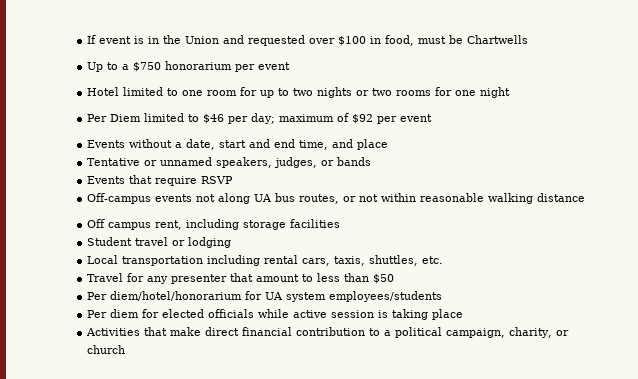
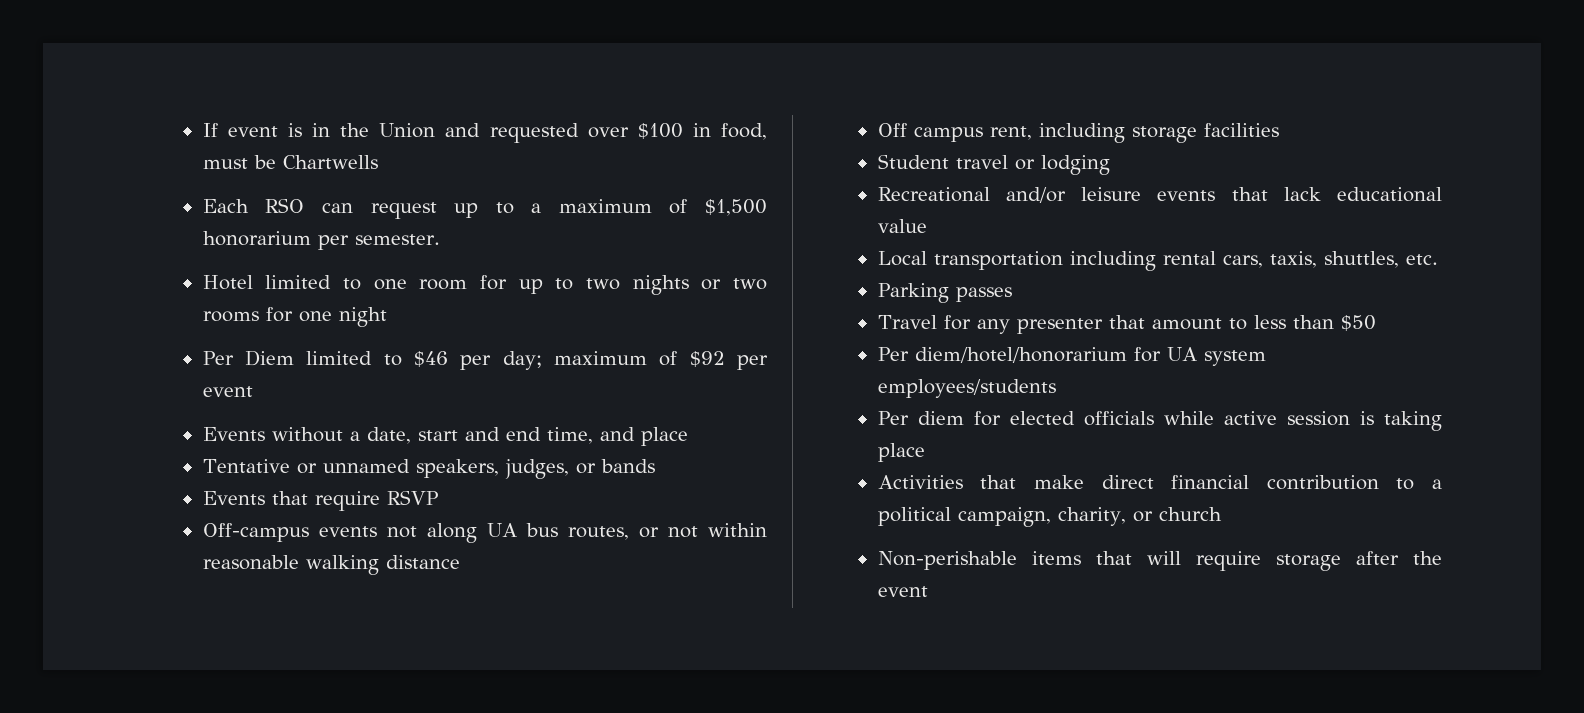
[87,62,162,72] Up to a $750 -> [202,198,767,219] Each RSO can request up to a maximum of $1,500
[258,62,291,70] event -> [354,234,440,245] semester.
(232, 242) none -> [877,187,1442,203] [877,219,927,233] // Recreational and/or leisure events that lack educational value
(444, 260) none -> [877,283,1012,303] // Parking passes
(126, 349) none -> [877,551,1442,571] [877,586,928,597] // Non-perishable items that will require storage after the event

